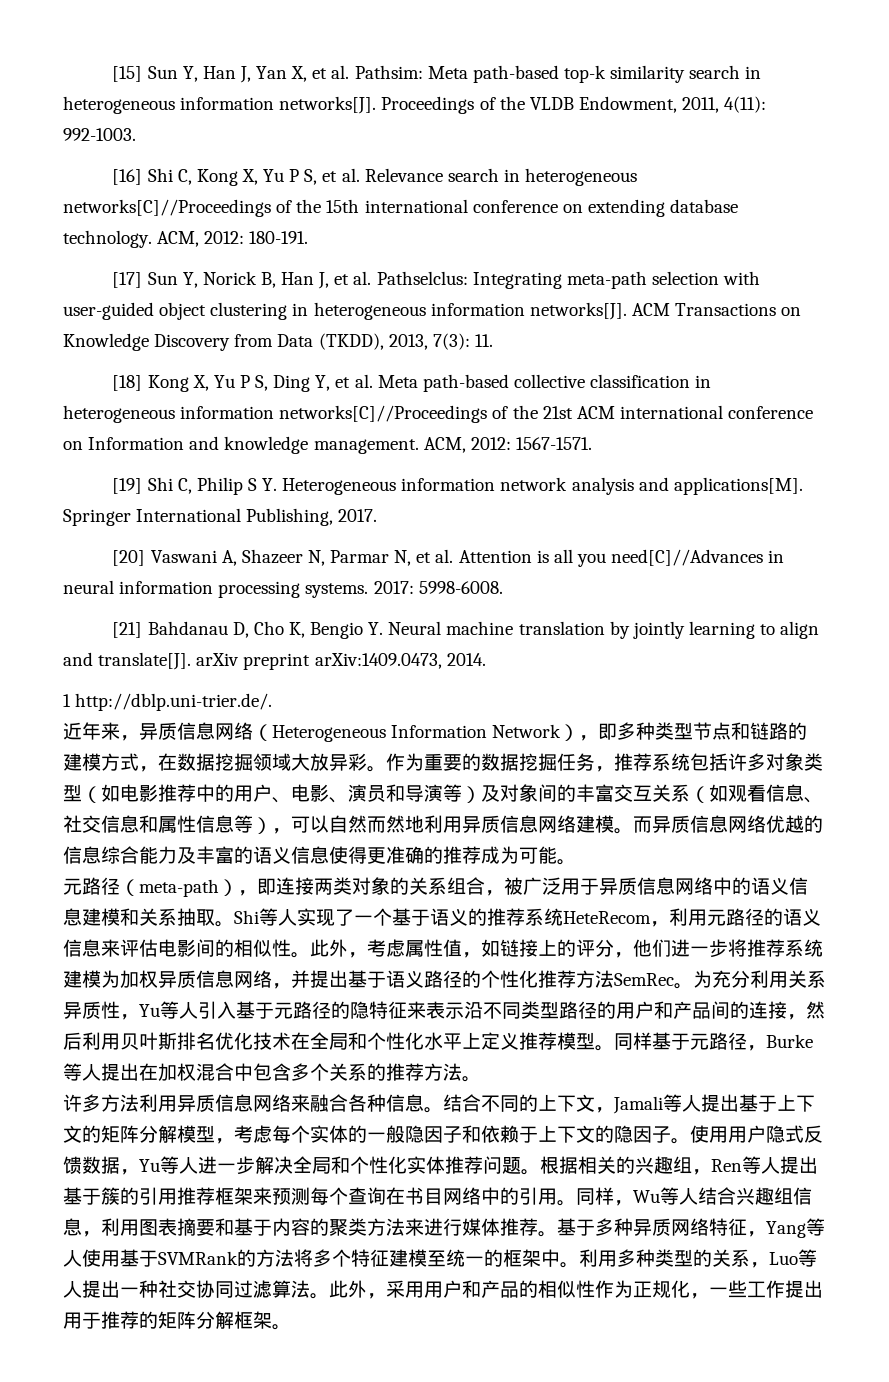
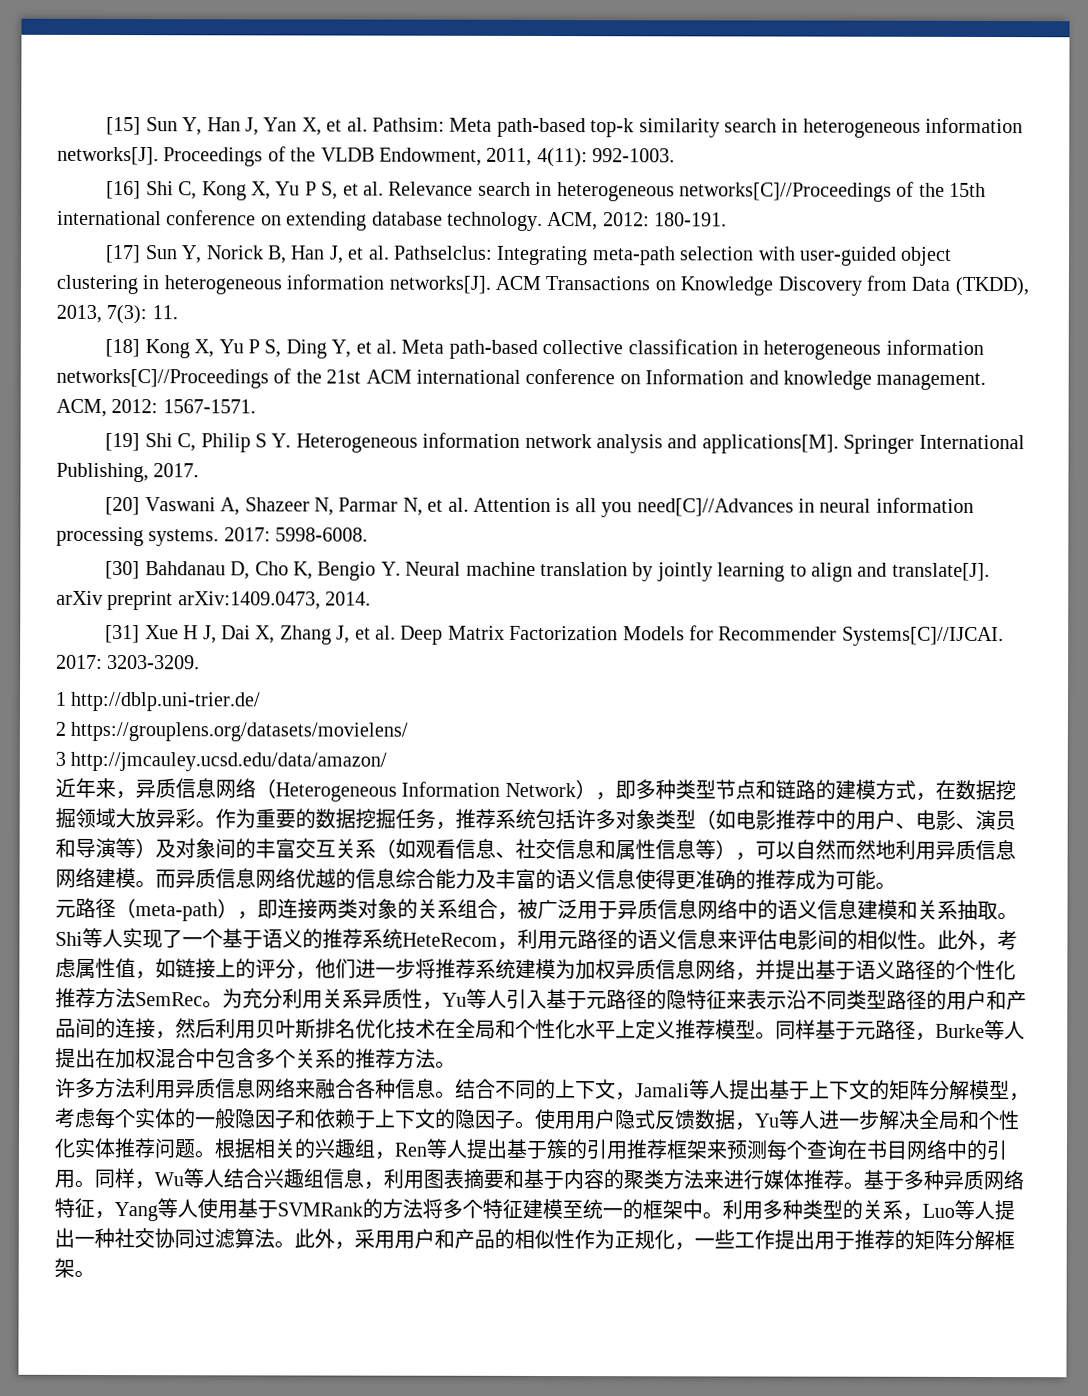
[112,622,143,638] [21] -> [105,561,141,580] [30]
[63,693,273,711] 1 http://dblp.uni-trier.de/. -> [105,625,1004,647] [56,654,201,670] [55,691,262,712] [55,721,409,742] [55,751,388,772] [31] Xue H J, Dai X, Zhang J, et al. Deep Matrix Factorization Models for Recommender Systems[C]//IJCAI. 2017: 3203-3209. // 1 http://dblp.uni-trier.de/ // 2 https://grouplens.org/datasets/movielens/ // 3 http://jmcauley.ucsd.edu/data/amazon/

